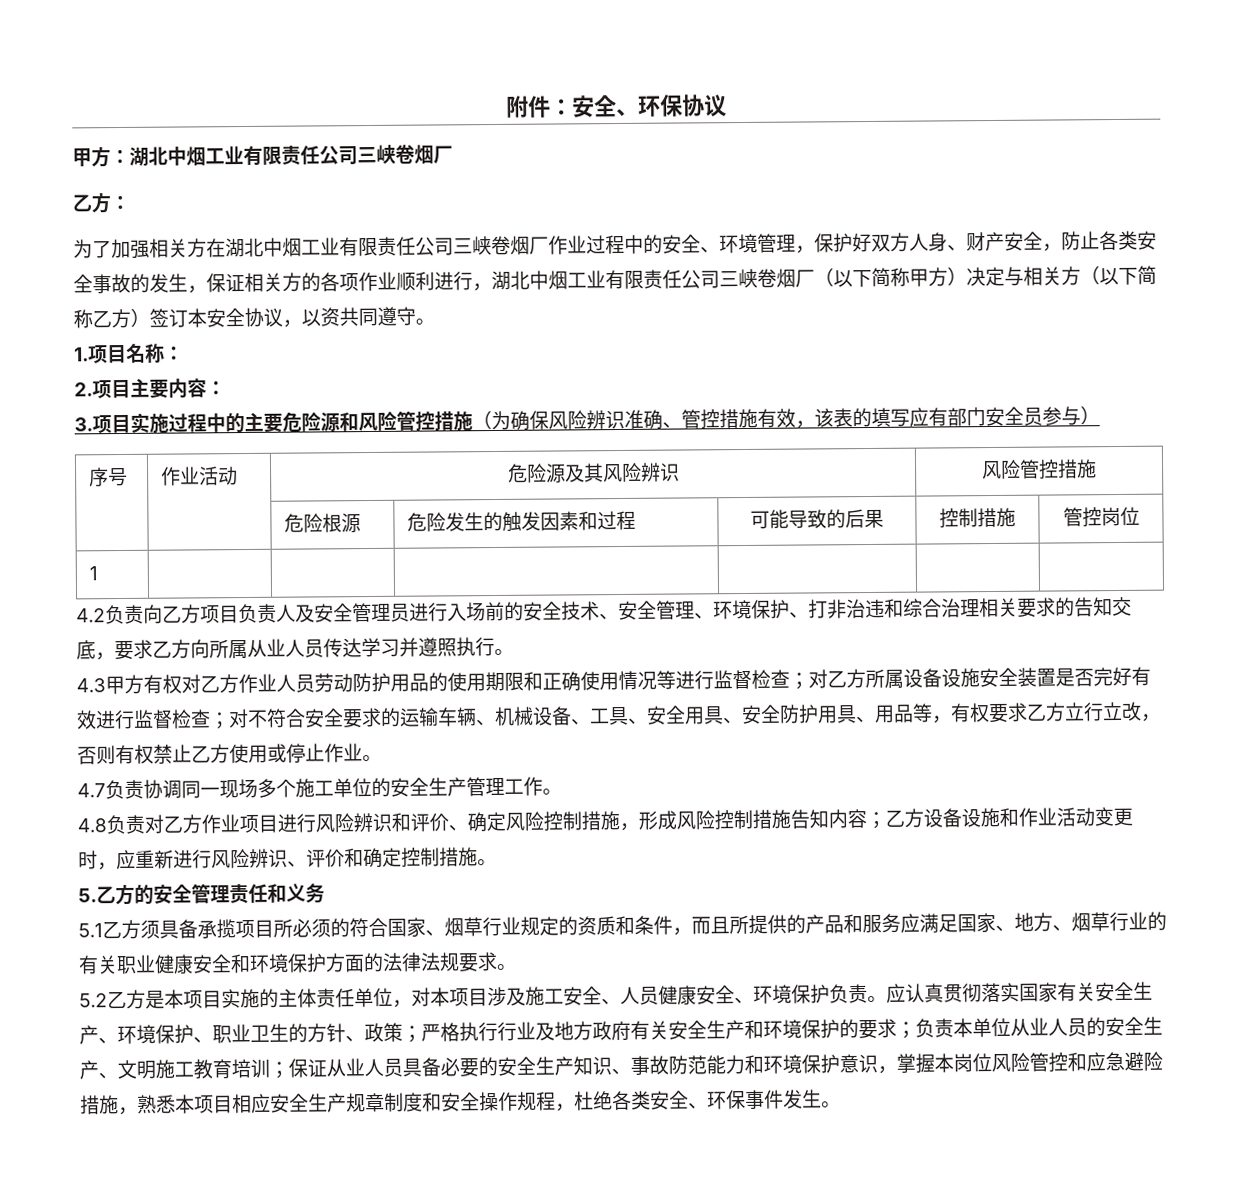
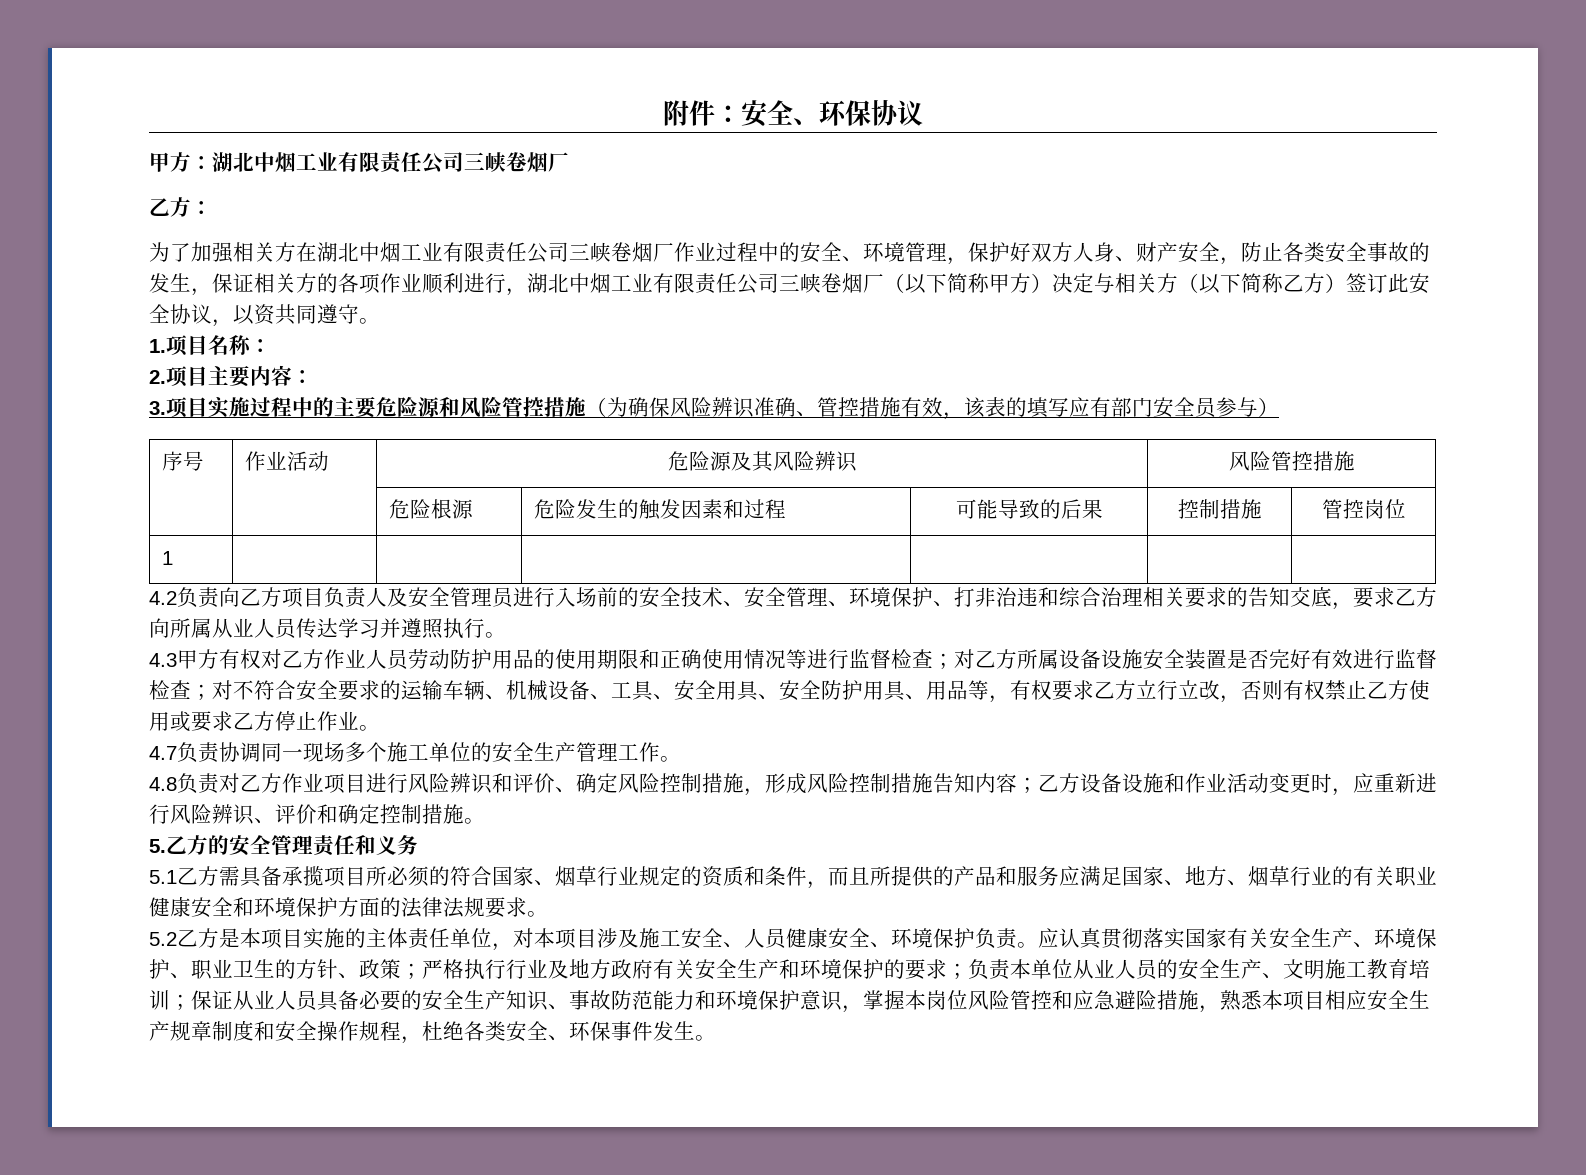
[187,308,207,328] 本 -> [1388,273,1409,293] 此
(287, 753) none -> [191,711,275,732] 要求乙方
[140,919,160,939] 须 -> [219,866,240,886] 需

